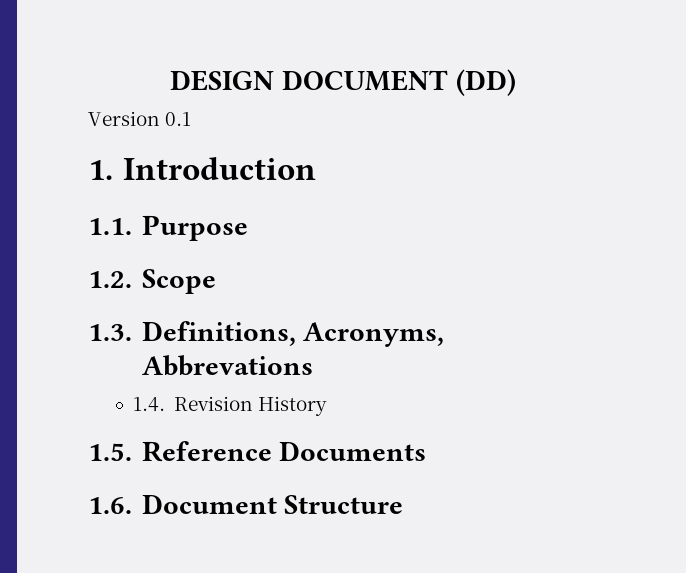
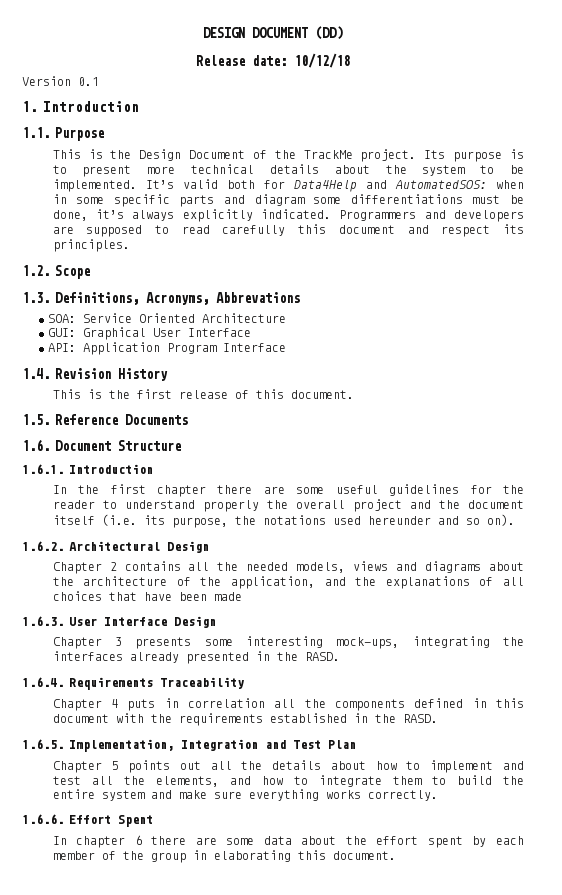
(516, 82) none -> [196,53,350,68] // Release date: 10/12/18
(248, 228) none -> [52,149,524,162] [52,164,524,177] [52,179,525,192] [52,194,525,207] [52,209,524,222] [52,224,524,237] [52,239,130,252] // This is the Design Document of the TrackMe project. Its purpose is to present more technical details about the system to be implemented. It’s valid both for Data4Help and AutomatedSOS: when in some specific parts and diagram some differentiations must be done, it’s always explicitly indicated. Programmers and developers are supposed to read carefully this document and respect its principles.
[132,396,328,416] 1.4. Revision History -> [48,313,287,323] [48,327,252,340] [48,342,287,355] [22,368,168,381] [52,389,354,399] SOA: Service Oriented Architecture // GUI: Graphical User Interface // API: Application Program Interface // 1.4. Revision History // This is the first release of this document.
(404, 504) none -> [22,464,153,474] [52,484,525,497] [52,499,524,512] [52,514,515,528] [22,541,209,553] [52,561,525,574] [52,576,525,589] [52,591,242,601] [22,616,216,628] [52,636,524,649] [52,651,340,664] [22,677,244,690] [52,698,524,711] [52,713,438,726] [22,739,356,752] [52,760,525,773] [52,775,524,787] [52,789,438,801] [22,814,153,827] [52,835,524,848] [52,850,396,863] // 1.6.1. Introduction // In the first chapter there are some useful guidelines for the reader to understand properly the overall project and the document itself (i.e. its purpose, the notations used hereunder and so on). // 1.6.2. Architectural Design // Chapter 2 contains all the needed models, views and diagrams about the architecture of the application, and the explanations of all choices that have been made // 1.6.3. User Interface Design // Chapter 3 presents some interesting mock-ups, integrating the interfaces already presented in the RASD. // 1.6.4. Requirements Traceability // Chapter 4 puts in correlation all the components defined in this document with the requirements established in the RASD. // 1.6.5. Implementation, Integration and Test Plan // Chapter 5 points out all the details about how to implement and test all the elements, and how to integrate them to build the entire system and make sure everything works correctly. // 1.6.6. Effort Spent // In chapter 6 there are some data about the effort spent by each member of the group in elaborating this document.

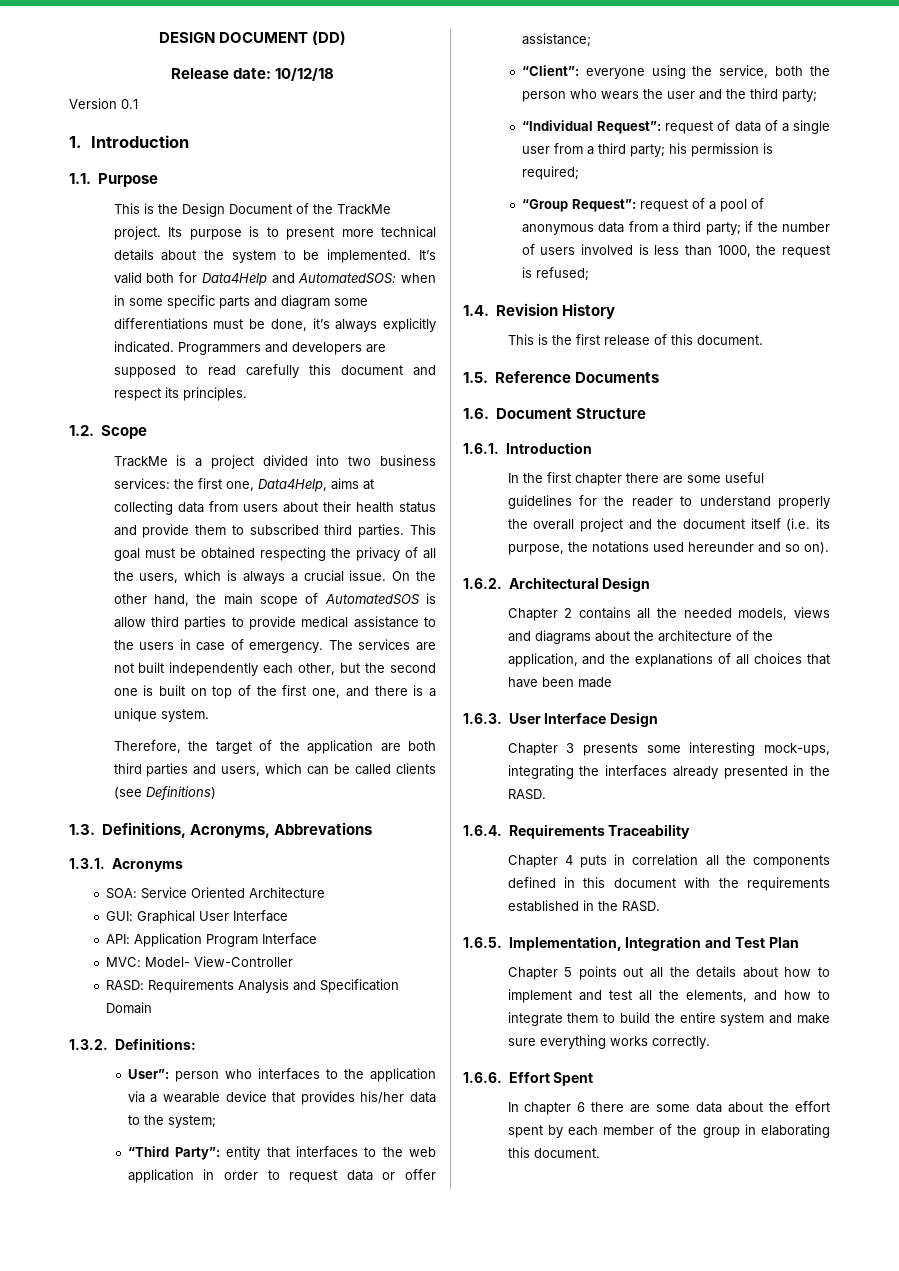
(90, 272) none -> [113,455,436,469] [113,478,374,492] [113,501,436,515] [113,524,436,538] [113,547,436,561] [113,570,436,584] [113,593,436,607] [113,616,436,630] [113,639,436,653] [113,662,436,676] [113,685,436,699] [113,708,209,722] [113,740,436,754] [113,763,436,777] [113,786,216,800] // TrackMe is a project divided into two business services: the first one, Data4Help, aims at collecting data from users about their health status and provide them to subscribed third parties. This goal must be obtained respecting the privacy of all the users, which is always a crucial issue. On the other hand, the main scope of AutomatedSOS is allow third parties to provide medical assistance to the users in case of emergency. The services are not built independently each other, but the second one is built on top of the first one, and there is a unique system. // Therefore, the target of the application are both third parties and users, which can be called clients (see Definitions)
(300, 297) none -> [69,858,183,872] // 1.3.1. Acronyms
(287, 347) none -> [105,956,293,967] [105,979,399,993] [105,1002,152,1014] [69,1038,196,1050] [127,1068,436,1082] [127,1091,436,1105] [127,1115,216,1128] [127,1146,436,1160] [127,1169,436,1183] [521,33,591,47] [521,65,830,79] [521,88,817,102] [521,120,830,134] [521,143,773,157] [521,166,579,180] [521,198,764,212] [521,221,830,235] [521,244,830,258] [521,267,589,281] // MVC: Model- View-Controller // RASD: Requirements Analysis and Specification Domain // 1.3.2. Definitions: // User”: person who interfaces to the application via a wearable device that provides his/her data to the system; // “Third Party”: entity that interfaces to the web application in order to request data or offer assistance; // “Client”: everyone using the service, both the person who wears the user and the third party; // “Individual Request”: request of data of a single user from a third party; his permission is required; // “Group Request”: request of a pool of anonymous data from a third party; if the number of users involved is less than 1000, the request is refused;

